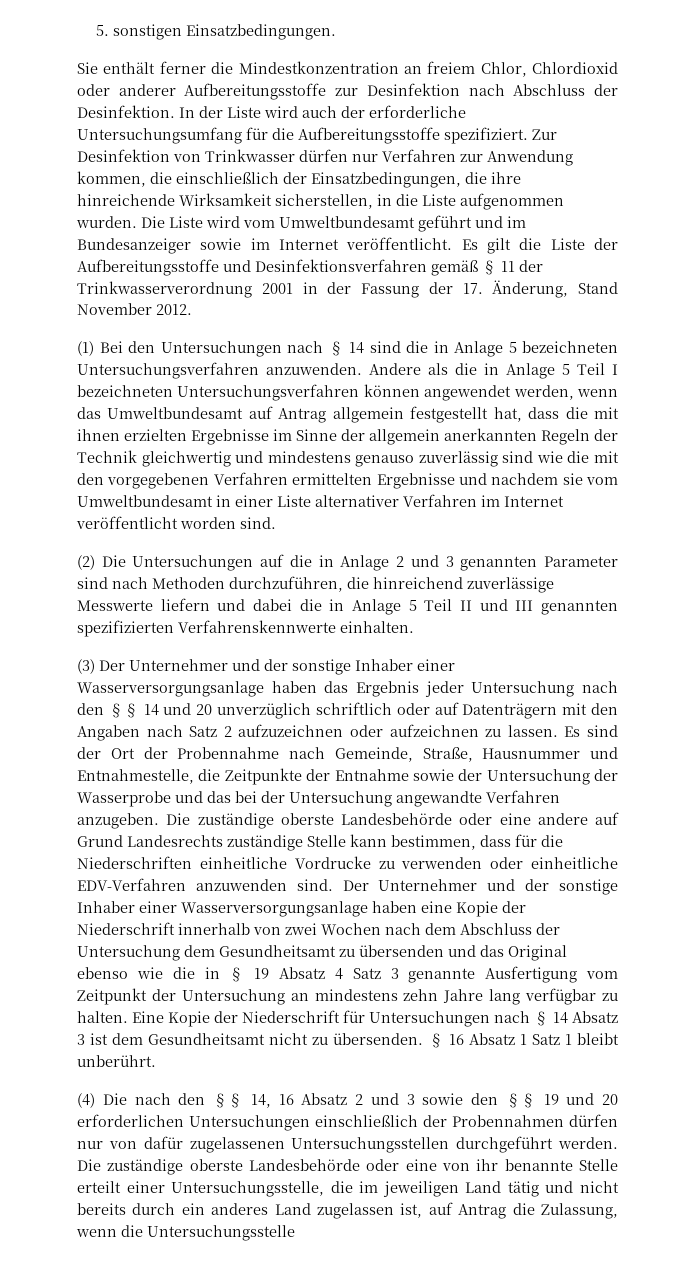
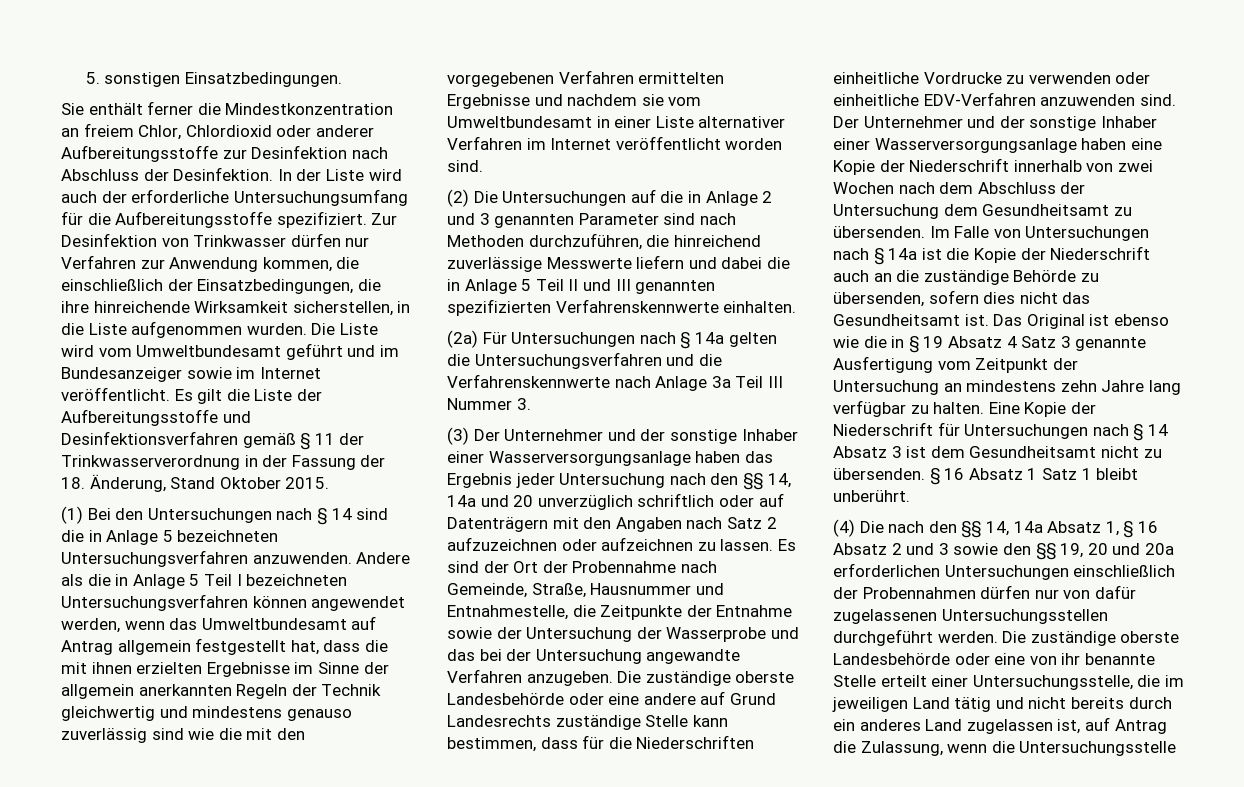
[261,283,293,294] 2001 -> (240, 462) none
[462,283,483,294] 17. -> [61,477,85,489] 18.
[77,303,192,315] November 2012. -> [219,477,330,489] Oktober 2015.
(414, 627) none -> [447,330,777,349] [447,352,722,369] [447,374,783,391] [447,398,531,410] // (2a) Für Untersuchungen nach § 14a gelten die Untersuchungsverfahren und die Verfahrenskennwerte nach Anlage 3a Teil III Nummer 3.
[143,704,159,716] 14 -> [767,473,791,488] [447,495,476,507] 14, 14a
[359,945,567,961] übersenden und das Original -> [833,226,1150,241] [833,246,1151,265] [833,270,1099,285] [833,290,1091,307] [833,314,1110,329] übersenden. Im Falle von Untersuchungen nach § 14a ist die Kopie der Niederschrift auch an die zuständige Behörde zu übersenden, sofern dies nicht das Gesundheitsamt ist. Das Original ist
(271, 1101) none -> [1013,521,1134,538] 14a Absatz 1, §
[543,1093,618,1105] 19 und 20 -> [1060,543,1174,558] 19, 20 und 20a

